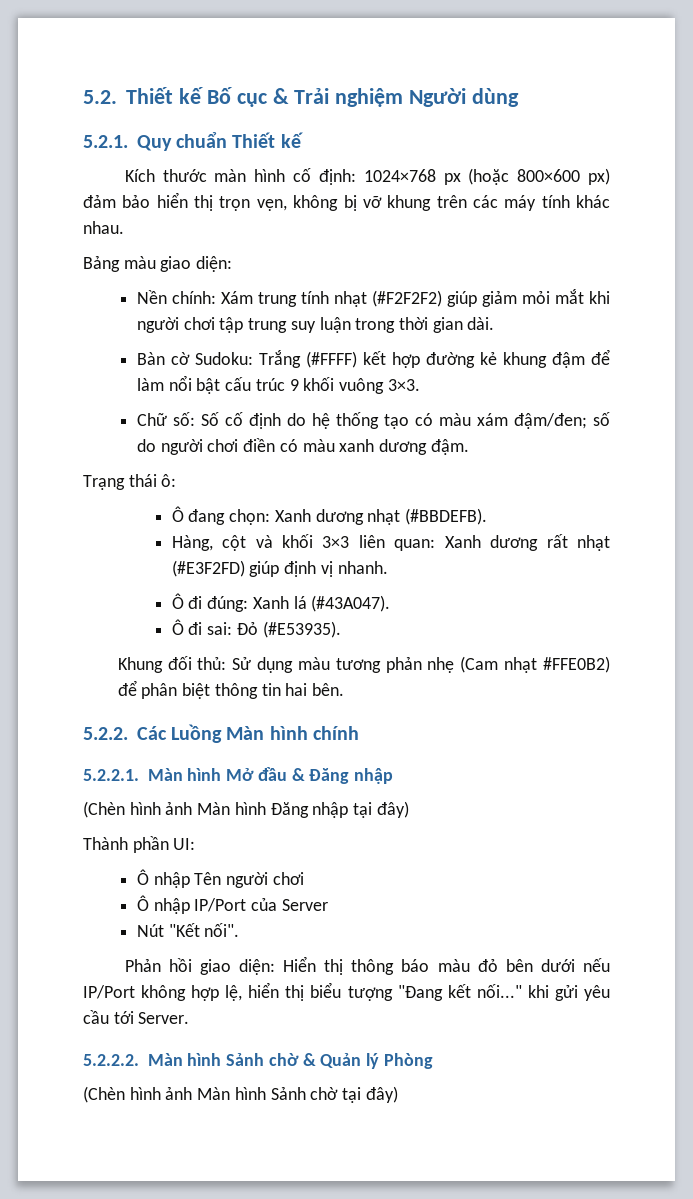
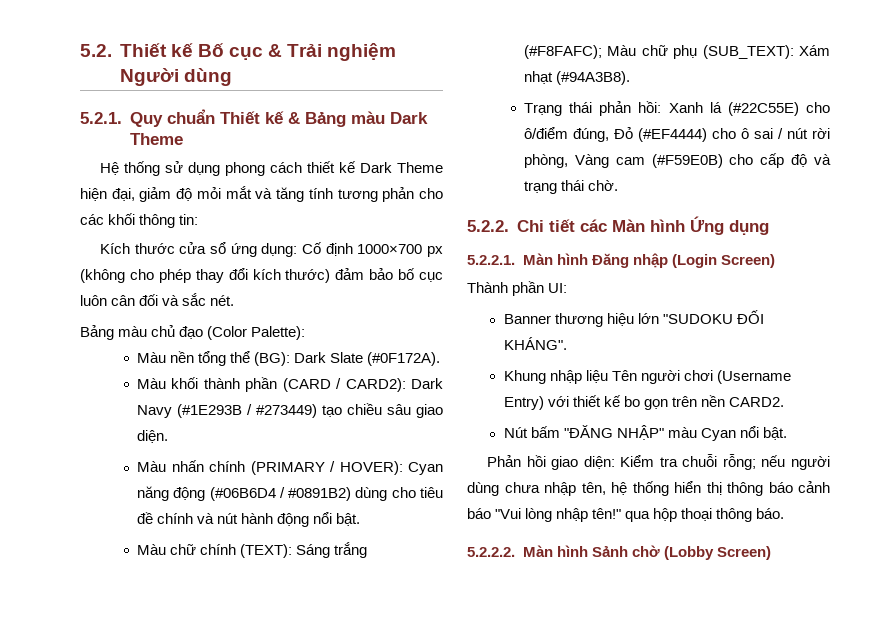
[124,168,610,185] [83,192,610,211] [83,221,124,234] [83,256,233,272] [136,289,610,307] [136,317,495,333] [136,349,610,368] [136,375,420,394] [136,412,610,429] [136,438,469,455] [83,474,177,490] [171,506,487,525] [171,534,610,551] [171,560,388,577] [171,593,391,612] [171,619,341,638] [117,656,610,673] [117,680,345,699] [83,724,359,743] // Kích thước màn hình cố định: 1024×768 px (hoặc 800×600 px) đảm bảo hiển thị trọn vẹn, không bị vỡ khung trên các máy tính khác nhau. // Bảng màu giao diện: // Nền chính: Xám trung tính nhạt (#F2F2F2) giúp giảm mỏi mắt khi người chơi tập trung suy luận trong thời gian dài. // Bàn cờ Sudoku: Trắng (#FFFF) kết hợp đường kẻ khung đậm để làm nổi bật cấu trúc 9 khối vuông 3×3. // Chữ số: Số cố định do hệ thống tạo có màu xám đậm/đen; số do người chơi điền có màu xanh dương đậm. // Trạng thái ô: // Ô đang chọn: Xanh dương nhạt (#BBDEFB). // Hàng, cột và khối 3×3 liên quan: Xanh dương rất nhạt (#E3F2FD) giúp định vị nhanh. // Ô đi đúng: Xanh lá (#43A047). // Ô đi sai: Đỏ (#E53935). // Khung đối thủ: Sử dụng màu tương phản nhẹ (Cam nhạt #FFE0B2) để phân biệt thông tin hai bên. // 5.2.2. Các Luồng Màn hình chính -> [287,111,428,127] [129,133,183,145] [100,161,444,176] [80,186,443,202] [80,213,199,228] [100,242,443,257] [80,268,443,283] [80,293,235,306] [80,325,306,340] [137,351,441,366] [137,377,444,392] [137,403,443,418] [137,430,169,443] [137,460,443,475] [137,486,443,501] [137,512,361,527] [137,542,368,558] [524,45,830,59] [524,71,631,85] [524,101,830,116] [524,127,830,142] [524,153,831,168] [524,180,619,194] [467,216,769,235] & Bảng màu Dark Theme // Hệ thống sử dụng phong cách thiết kế Dark Theme hiện đại, giảm độ mỏi mắt và tăng tính tương phản cho các khối thông tin: // Kích thước cửa sổ ứng dụng: Cố định 1000×700 px (không cho phép thay đổi kích thước) đảm bảo bố cục luôn cân đối và sắc nét. // Bảng màu chủ đạo (Color Palette): // Màu nền tổng thể (BG): Dark Slate (#0F172A). // Màu khối thành phần (CARD / CARD2): Dark Navy (#1E293B / #273449) tạo chiều sâu giao diện. // Màu nhấn chính (PRIMARY / HOVER): Cyan năng động (#06B6D4 / #0891B2) dùng cho tiêu đề chính và nút hành động nổi bật. // Màu chữ chính (TEXT): Sáng trắng (#F8FAFC); Màu chữ phụ (SUB_TEXT): Xám nhạt (#94A3B8). // Trạng thái phản hồi: Xanh lá (#22C55E) cho ô/điểm đúng, Đỏ (#EF4444) cho ô sai / nút rời phòng, Vàng cam (#F59E0B) cho cấp độ và trạng thái chờ. // 5.2.2. Chi tiết các Màn hình Ứng dụng
[226,767,394,784] [83,801,409,818] [83,836,196,853] [136,869,304,888] [136,895,328,914] [136,923,240,937] [124,956,610,975] [83,982,611,1001] [83,1010,190,1024] Mở đầu & Đăng nhập // (Chèn hình ảnh Màn hình Đăng nhập tại đây) // Thành phần UI: // Ô nhập Tên người chơi // Ô nhập IP/Port của Server // Nút "Kết nối". // Phản hồi giao diện: Hiển thị thông báo màu đỏ bên dưới nếu IP/Port không hợp lệ, hiển thị biểu tượng "Đang kết nối..." khi gửi yêu cầu tới Server. -> [591,253,775,268] [467,281,568,296] [503,310,765,327] [503,337,567,350] [503,370,792,384] [503,395,785,410] [503,424,788,441] [487,454,830,470] [467,481,830,496] [467,508,785,522] Đăng nhập (Login Screen) // Thành phần UI: // Banner thương hiệu lớn "SUDOKU ĐỐI KHÁNG". // Khung nhập liệu Tên người chơi (Username Entry) với thiết kế bo gọn trên nền CARD2. // Nút bấm "ĐĂNG NHẬP" màu Cyan nổi bật. // Phản hồi giao diện: Kiểm tra chuỗi rỗng; nếu người dùng chưa nhập tên, hệ thống hiển thị thông báo cảnh báo "Vui lòng nhập tên!" qua hộp thoại thông báo.
[302,1053,433,1069] [83,1086,398,1103] & Quản lý Phòng // (Chèn hình ảnh Màn hình Sảnh chờ tại đây) -> [663,546,771,560] (Lobby Screen)

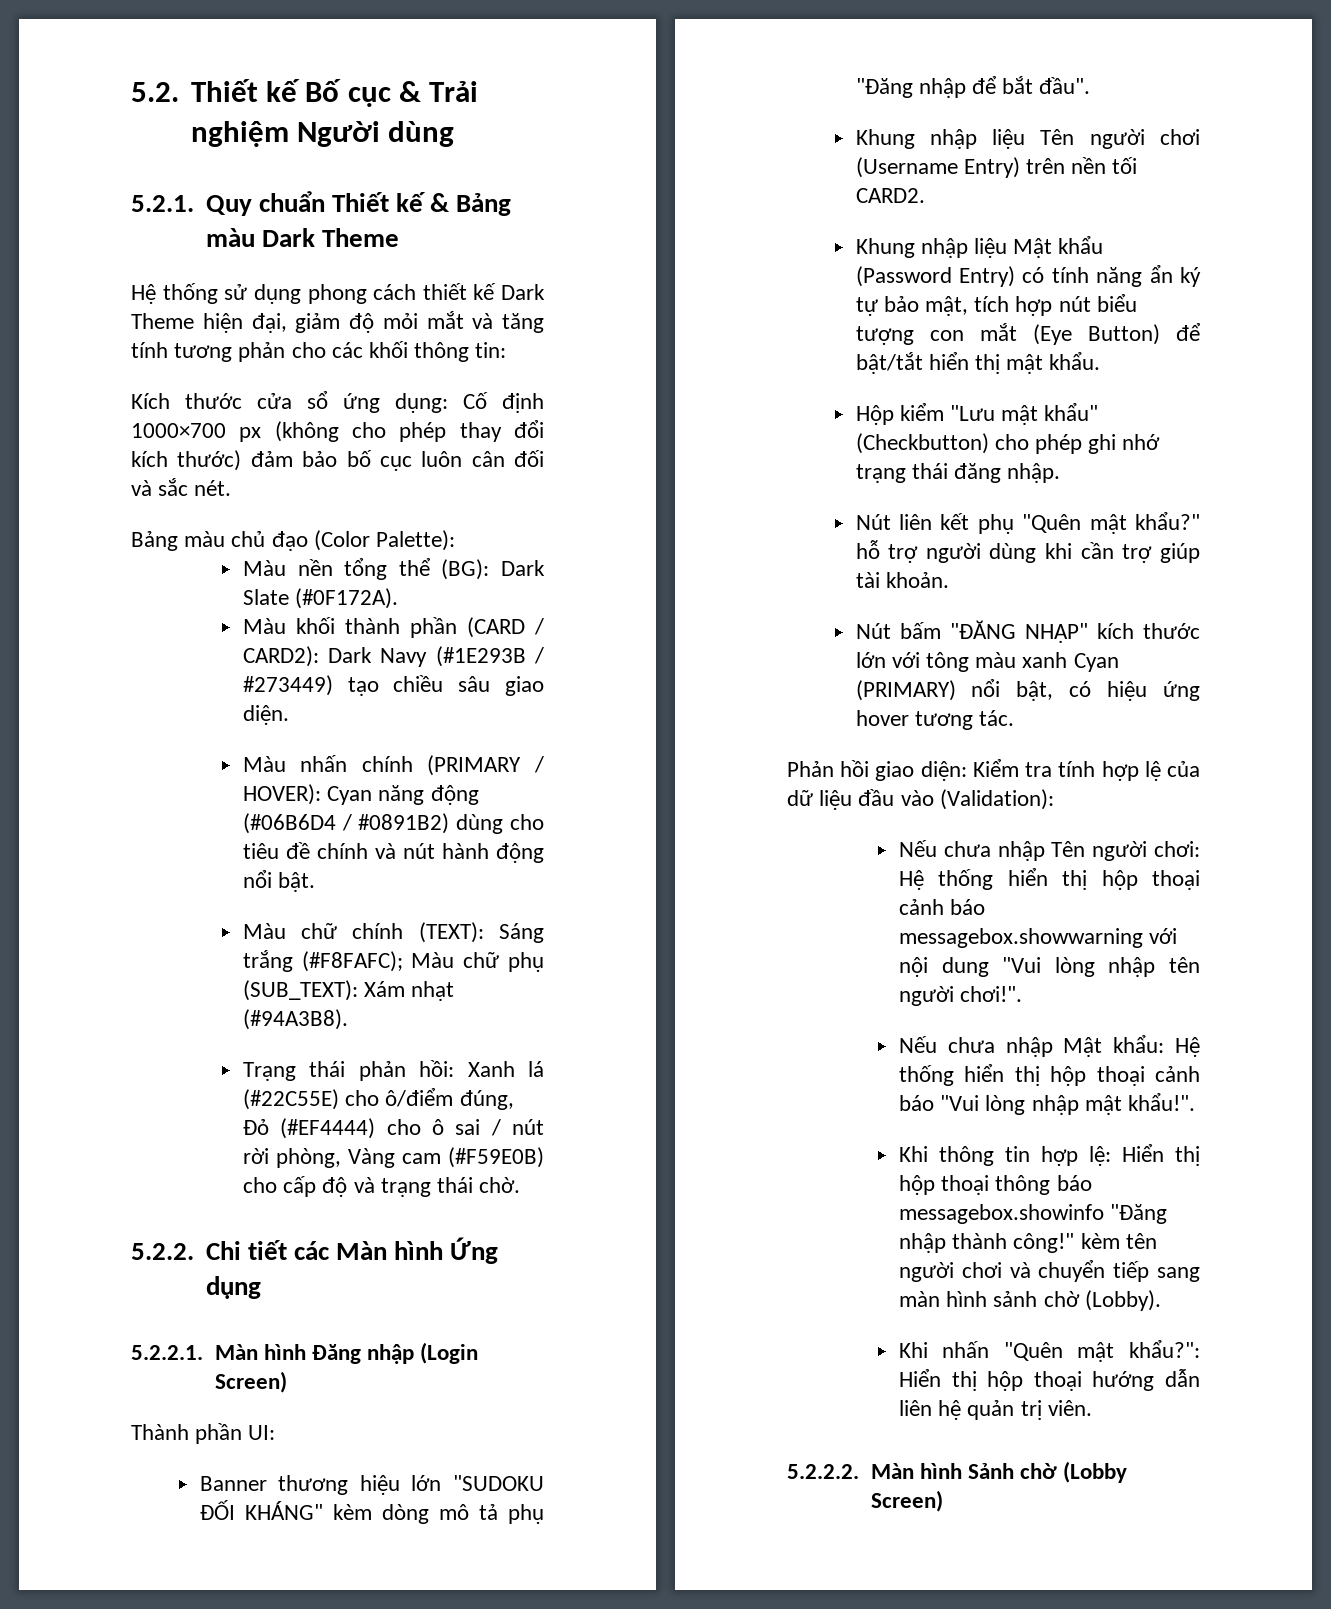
[503,337,567,350] KHÁNG". -> [244,1501,544,1524] [855,76,1091,98] KHÁNG" kèm dòng mô tả phụ "Đăng nhập để bắt đầu".
[547,395,669,410] với thiết kế bo gọn -> (1020, 167) none
(726, 401) none -> [1112,157,1138,174] tối
[503,424,788,441] Nút bấm "ĐĂNG NHẬP" màu Cyan nổi bật. -> [855,236,1104,258] [855,265,1201,287] [855,294,1137,316] [855,323,1201,345] [855,352,1101,374] [855,403,1099,425] [855,433,1161,454] [855,463,1061,483] [855,512,1200,534] [855,540,1200,563] [855,572,949,588] [855,620,1200,643] [855,652,1119,672] [855,679,1200,701] [855,710,1015,730] Khung nhập liệu Mật khẩu (Password Entry) có tính năng ẩn ký tự bảo mật, tích hợp nút biểu tượng con mắt (Eye Button) để bật/tắt hiển thị mật khẩu. // Hộp kiểm "Lưu mật khẩu" (Checkbutton) cho phép ghi nhớ trạng thái đăng nhập. // Nút liên kết phụ "Quên mật khẩu?" hỗ trợ người dùng khi cần trợ giúp tài khoản. // Nút bấm "ĐĂNG NHẬP" kích thước lớn với tông màu xanh Cyan (PRIMARY) nổi bật, có hiệu ứng hover tương tác.
[682,454,830,470] [467,481,793,496] chuỗi rỗng; nếu người dùng chưa nhập tên, hệ thống hiển thị thông báo -> [1058,761,1200,781] [787,789,1054,810] [898,840,1200,861] [898,868,1200,890] [898,899,986,915] [898,928,1178,948] [898,957,1200,977] [898,986,1023,1006] [898,1035,1200,1057] [898,1064,1145,1086] tính hợp lệ của dữ liệu đầu vào (Validation): // Nếu chưa nhập Tên người chơi: Hệ thống hiển thị hộp thoại cảnh báo messagebox.showwarning với nội dung "Vui lòng nhập tên người chơi!". // Nếu chưa nhập Mật khẩu: Hệ thống hiển thị hộp thoại
[592,508,785,522] tên!" qua hộp thoại thông báo. -> [1084,1093,1195,1115] [898,1144,1200,1166] [898,1175,1092,1195] [898,1204,1168,1224] [898,1233,1157,1253] [898,1260,1200,1282] [898,1290,1161,1311] [898,1340,1200,1362] [898,1369,1200,1391] [898,1400,1092,1420] mật khẩu!". // Khi thông tin hợp lệ: Hiển thị hộp thoại thông báo messagebox.showinfo "Đăng nhập thành công!" kèm tên người chơi và chuyển tiếp sang màn hình sảnh chờ (Lobby). // Khi nhấn "Quên mật khẩu?": Hiển thị hộp thoại hướng dẫn liên hệ quản trị viên.

